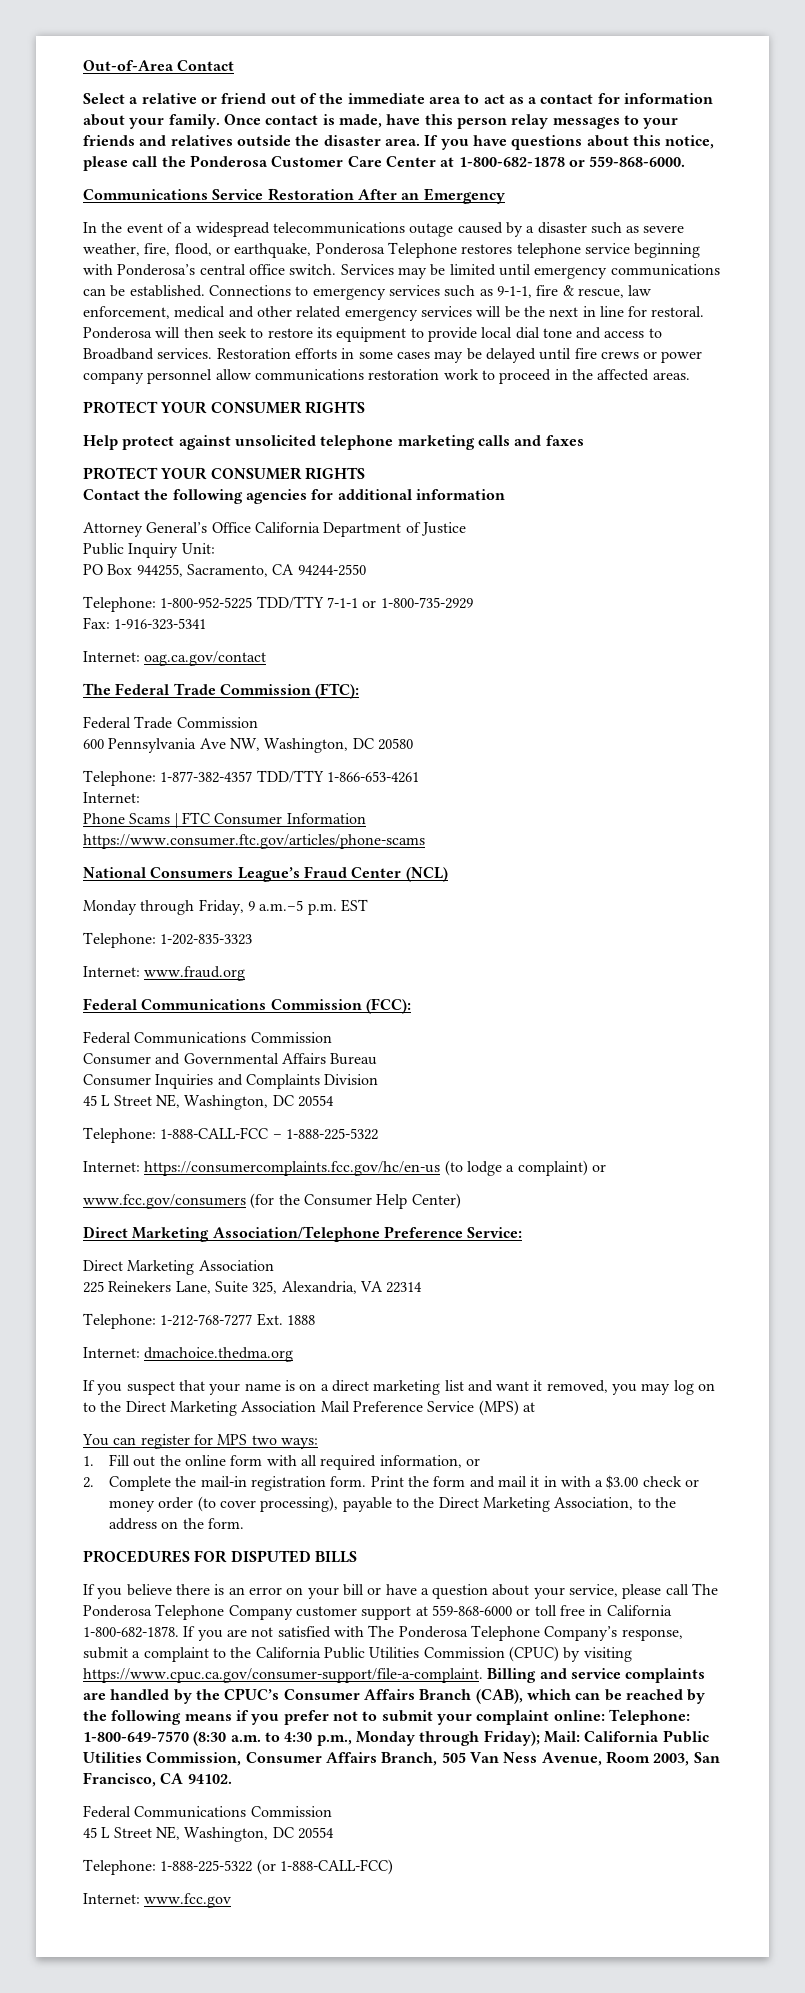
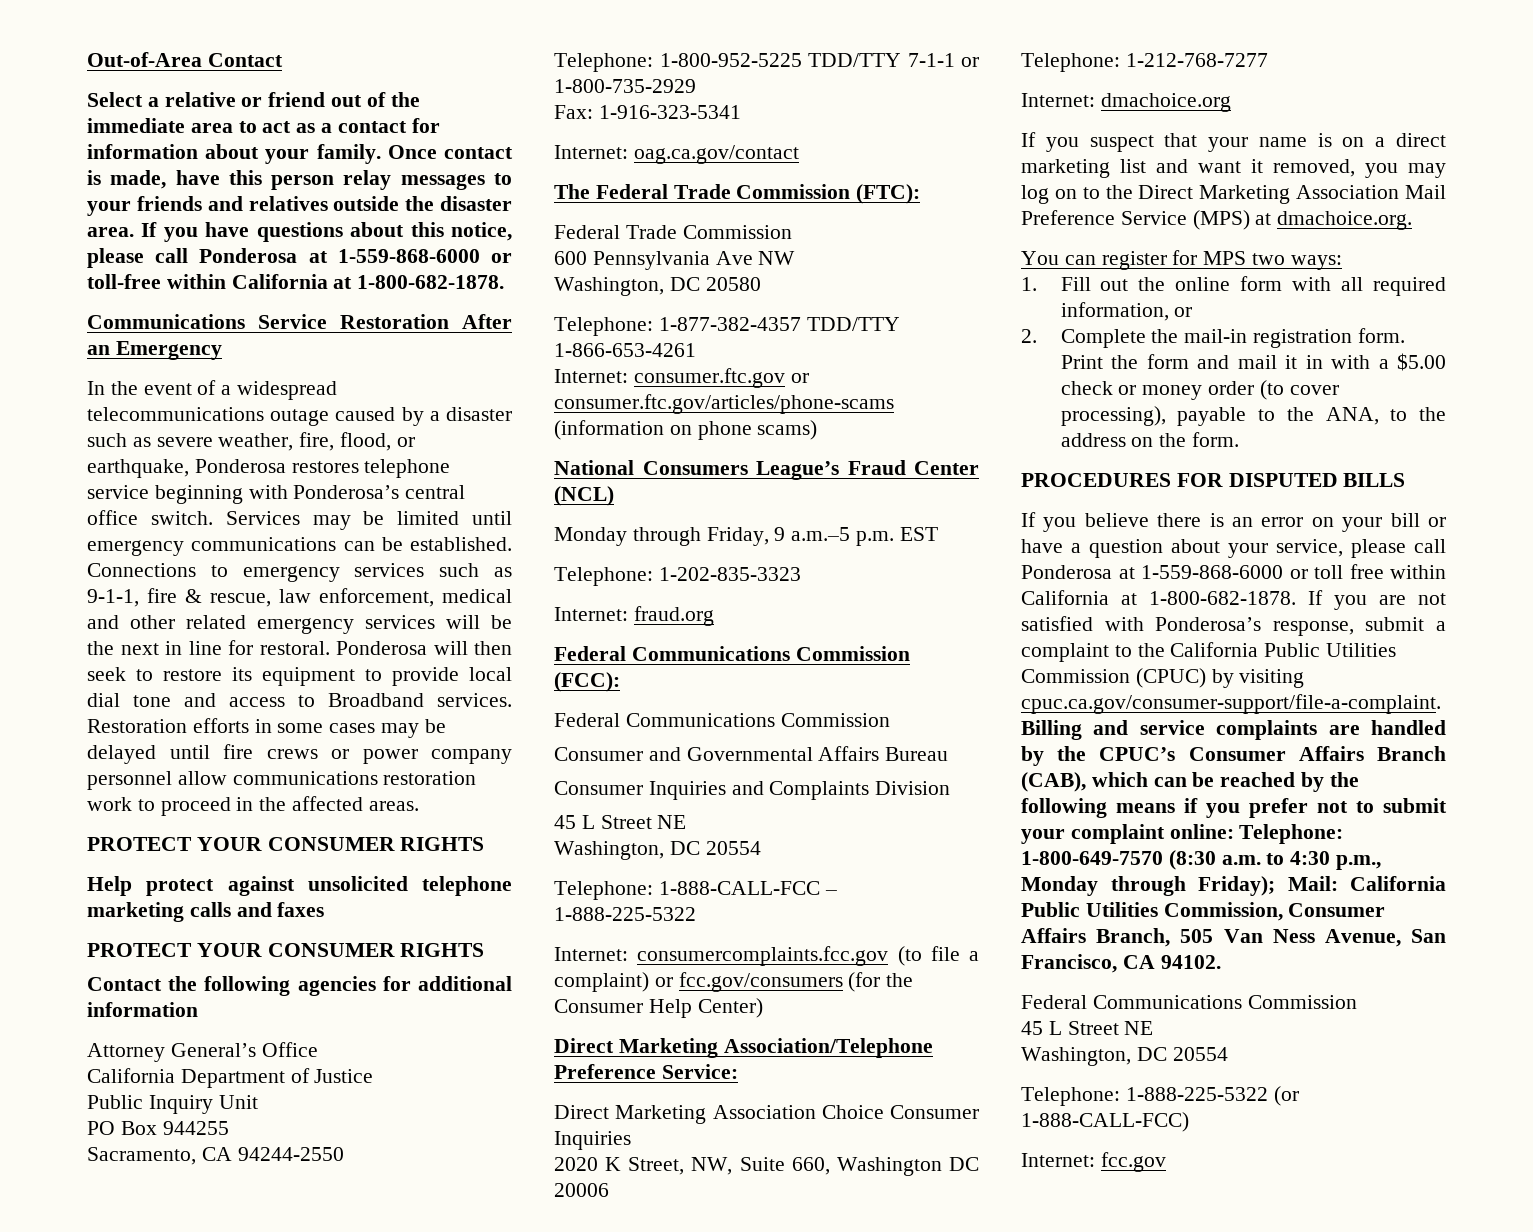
[161,155,686,167] the Ponderosa Customer Care Center at 1-800-682-1878 or 559-868-6000. -> [199,248,512,263] [87,274,505,289] Ponderosa at 1-559-868-6000 or toll-free within California at 1-800-682-1878.
[387,242,457,258] Telephone -> (286, 466) none
(251, 527) none -> (318, 1049) //
[181,543,215,554] Unit: -> [218,1095,258,1109] Unit
[136,564,183,577] 944255, -> [162,1121,229,1135] 944255 //
[229,738,260,751] NW, -> [758,251,796,265] NW //
[83,812,366,828] [83,834,425,849] // Phone Scams | FTC Consumer Information // https://www.consumer.ftc.gov/articles/phone-scams -> [633,368,809,388] [554,394,894,414] [554,420,818,440] consumer.ftc.gov or consumer.ftc.gov/articles/phone-scams (information on phone scams)
[144,966,246,981] www.fraud.org -> [633,606,714,626] fraud.org
[155,1094,180,1108] NE, -> [657,815,687,829] NE //
[144,1160,502,1176] https://consumercomplaints.fcc.gov/hc/en-us (to lodge -> [637,946,960,966] consumercomplaints.fcc.gov (to file
[83,1194,246,1209] // www.fcc.gov/consumers -> [678,972,843,992] fcc.gov/consumers
[83,1281,423,1294] // 225 Reinekers Lane, Suite 325, Alexandria, VA 22314 -> [821,1105,979,1119] [554,1131,631,1150] [554,1157,979,1176] [554,1183,609,1197] Choice Consumer Inquiries // 2020 K Street, NW, Suite 660, Washington DC 20006
[256,1313,315,1326] [83,1347,294,1362] Ext. 1888 // Internet: dmachoice.thedma.org -> [1021,93,1231,112] // Internet: dmachoice.org
(535, 1407) none -> [1277,211,1413,230] dmachoice.org.
[606,1475,639,1489] $3.00 -> [1397,353,1446,371] $5.00
[438,1497,634,1512] Direct Marketing Association, -> [1325,407,1379,425] ANA,
[692,1583,719,1595] [83,1604,672,1620] The Ponderosa Telephone Company customer support at 559-868-6000 or toll free in California -> [1021,564,1446,579] [1021,590,1137,605] Ponderosa at 1-559-868-6000 or toll free within California at
[368,1625,618,1641] The Ponderosa Telephone Company’s -> [1155,617,1262,631] Ponderosa’s
[83,1668,483,1683] https://www.cpuc.ca.gov/consumer-support/file-a-complaint. -> [1021,694,1441,714] cpuc.ca.gov/consumer-support/file-a-complaint.
[605,1751,690,1766] Room 2003, -> (1401, 938) none
[155,1826,180,1840] NE, -> [1124,1021,1154,1035] NE //
[144,1893,232,1908] www.fcc.gov -> [1100,1152,1166,1172] fcc.gov

